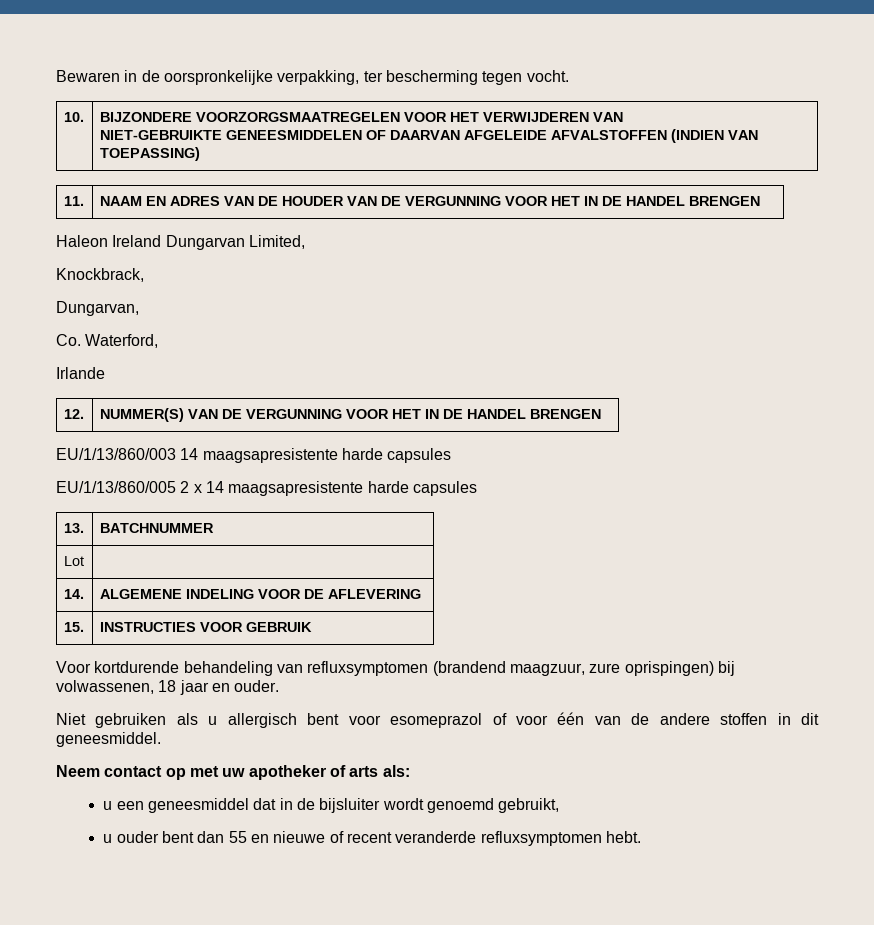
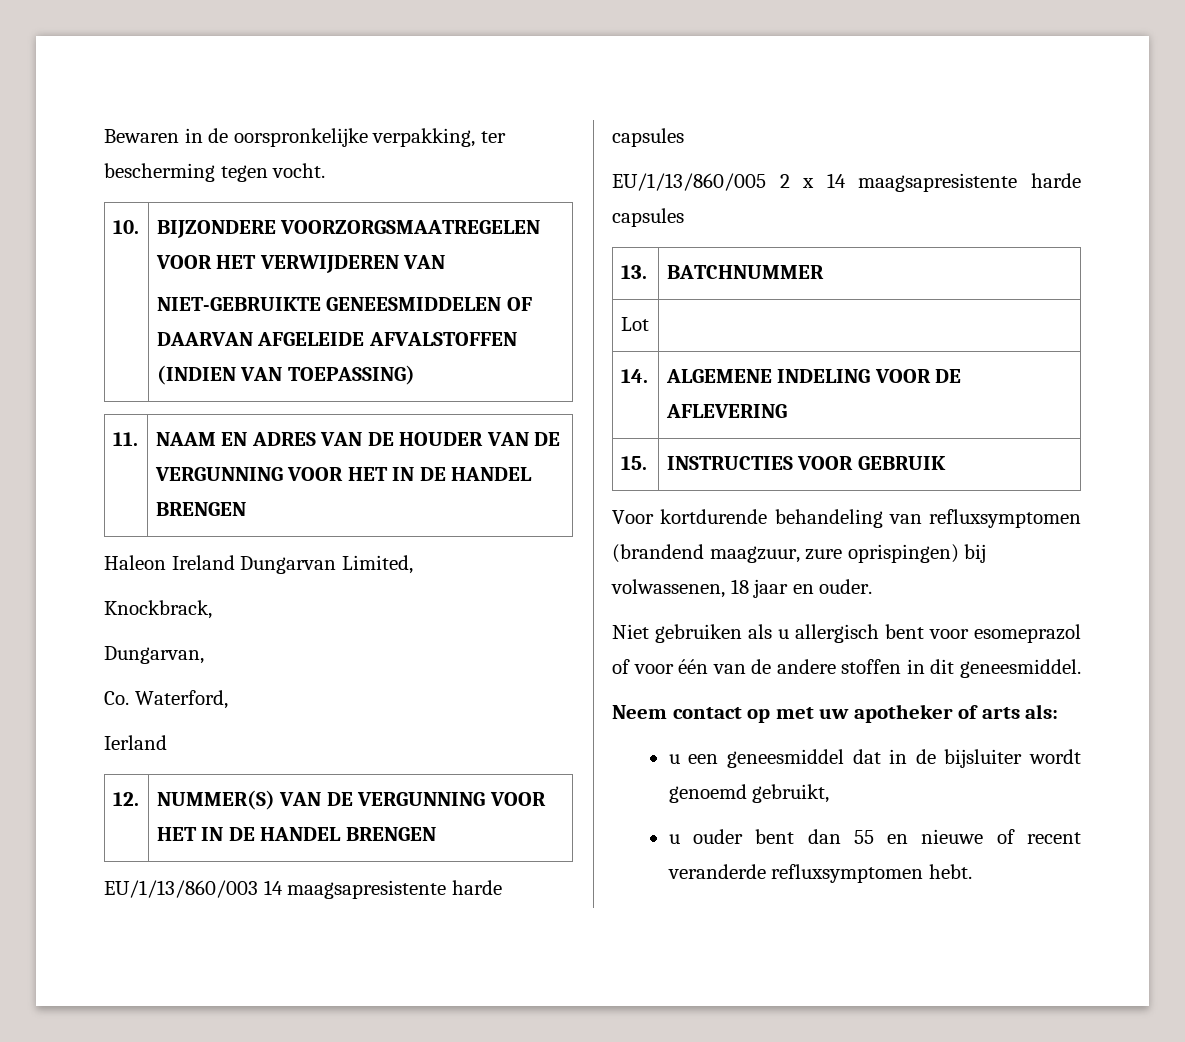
[56,367,105,379] Irlande -> [104,735,167,750] Ierland

